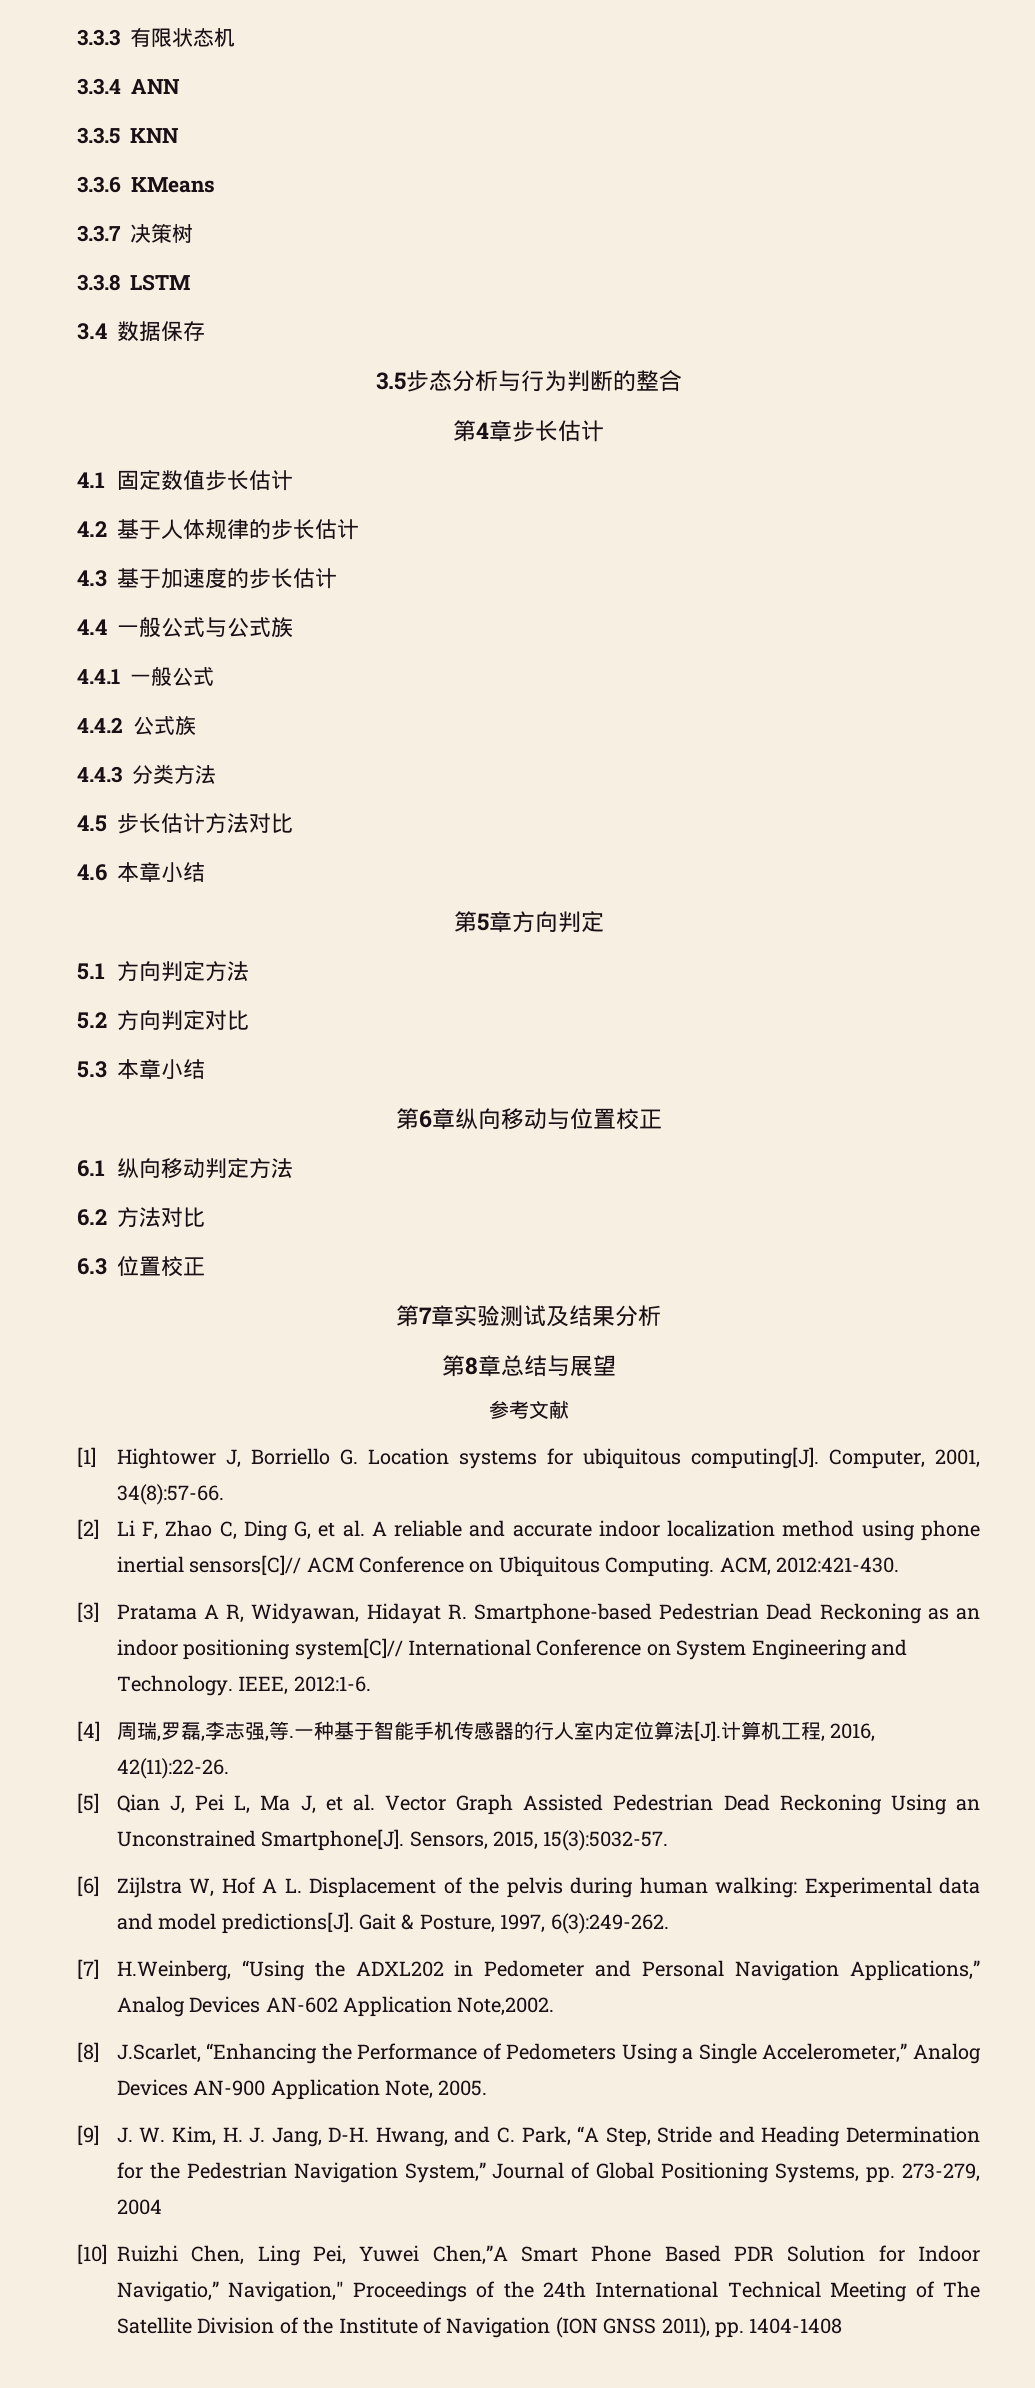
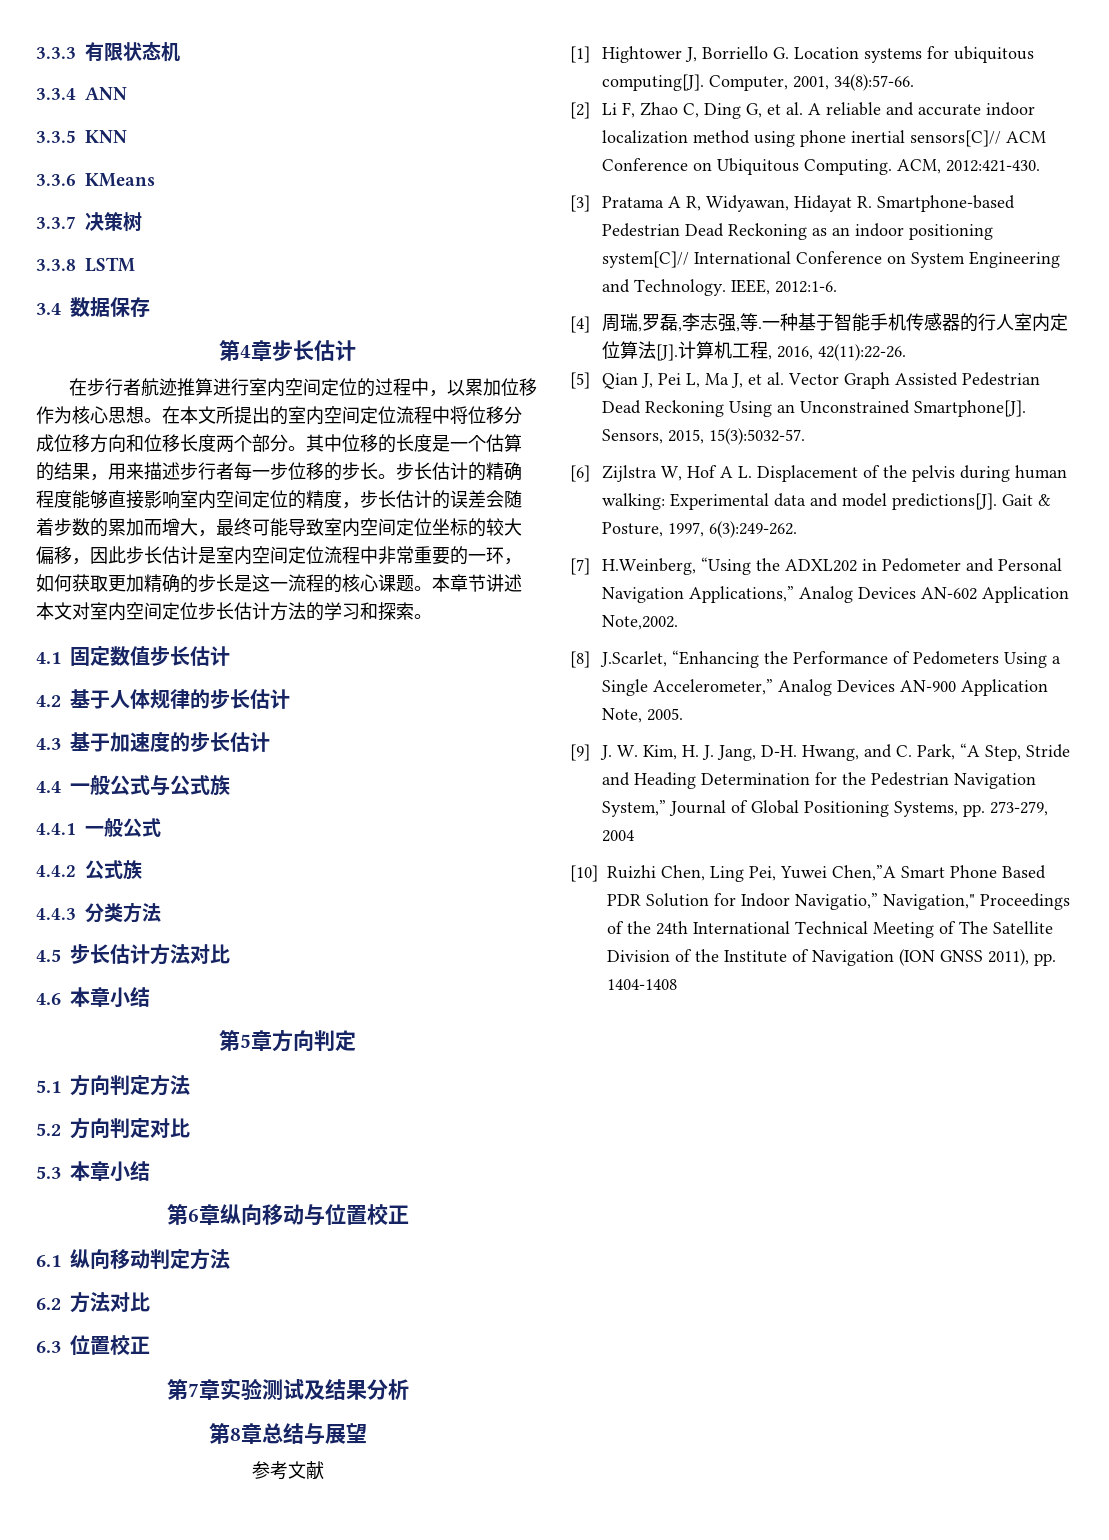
[375,370,682,392] [453,420,604,442] 3.5步态分析与行为判断的整合 // 第4章步长估计 -> [219,340,356,361] [69,378,538,397] [36,406,522,425] [36,434,522,453] [36,462,522,481] [36,490,522,509] [36,518,522,537] [36,546,522,565] [36,574,522,593] [36,602,432,621] 第4章步长估计 // 在步行者航迹推算进行室内空间定位的过程中，以累加位移作为核心思想。在本文所提出的室内空间定位流程中将位移分成位移方向和位移长度两个部分。其中位移的长度是一个估算的结果，用来描述步行者每一步位移的步长。步长估计的精确程度能够直接影响室内空间定位的精度，步长估计的误差会随着步数的累加而增大，最终可能导致室内空间定位坐标的较大偏移，因此步长估计是室内空间定位流程中非常重要的一环，如何获取更加精确的步长是这一流程的核心课题。本章节讲述本文对室内空间定位步长估计方法的学习和探索。

